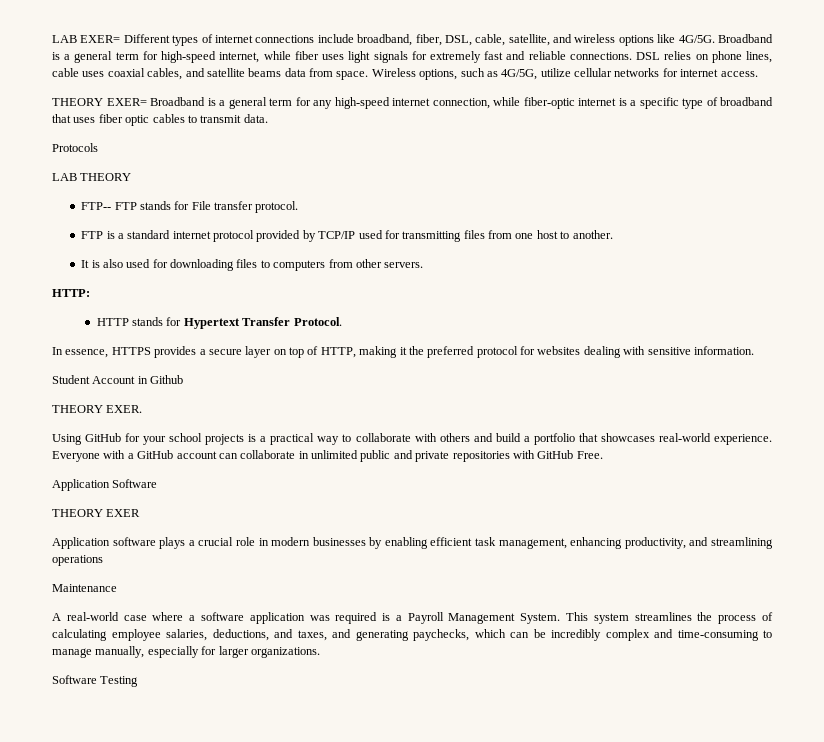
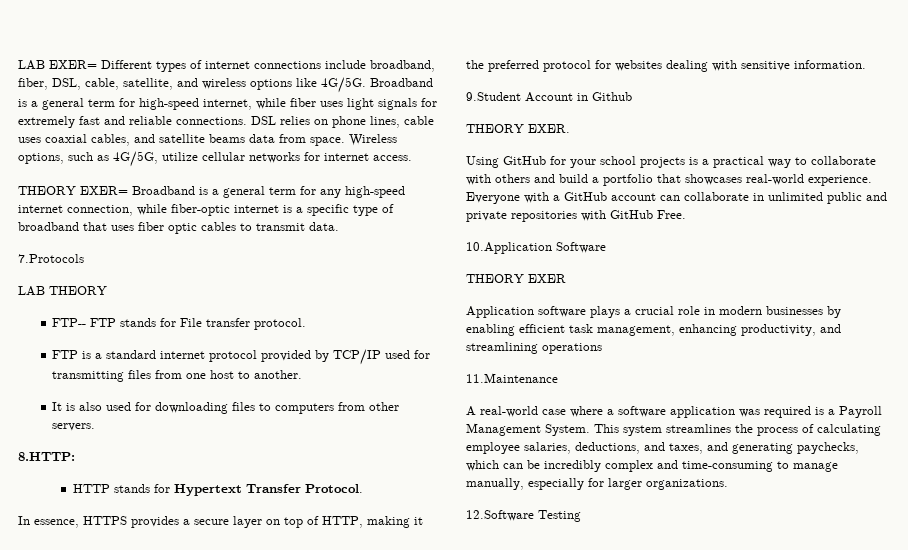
[52,143,98,152] Protocols -> [18,254,84,263] 7.Protocols
[52,289,90,297] HTTP: -> [18,452,75,461] 8.HTTP:
[52,375,90,384] Student -> [466,92,521,101] 9.Student
[52,479,110,491] Application -> [466,242,552,254] 10.Application
[52,584,117,592] Maintenance -> [466,373,558,383] 11.Maintenance
[52,675,97,684] Software -> [466,510,534,521] 12.Software

